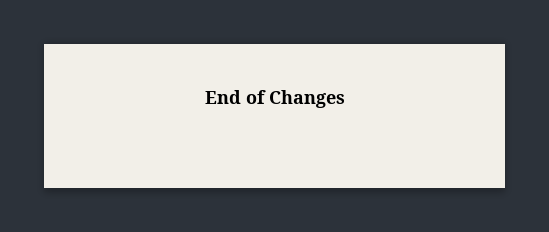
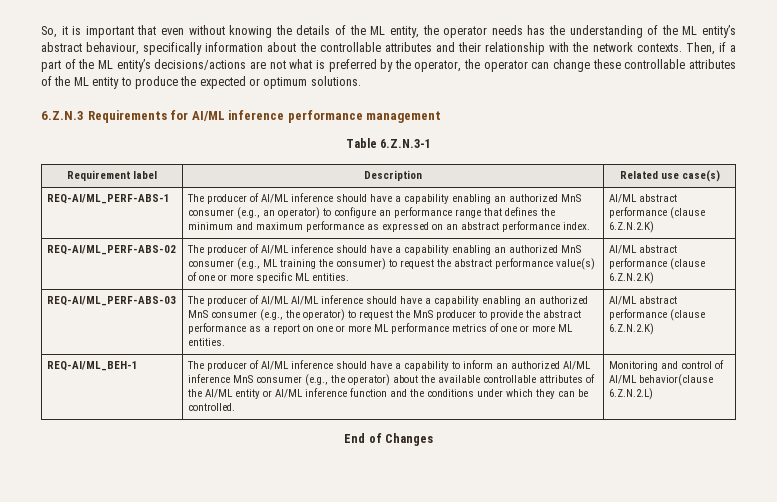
(204, 97) none -> [41,25,736,38] [41,42,737,55] [41,59,736,72] [41,76,361,89] [41,110,442,123] [345,138,432,148] [67,170,157,181] [364,170,422,181] [619,170,720,182] [46,194,170,204] [186,193,581,204] [187,207,555,219] [187,221,590,232] [608,194,677,203] [608,207,705,219] [608,221,654,233] [46,245,176,255] [186,244,581,255] [187,258,595,270] [187,272,349,283] [608,245,677,254] [608,258,705,270] [608,272,654,284] [46,296,176,306] [186,295,588,306] [187,309,581,321] [187,323,573,334] [187,338,225,346] [608,296,677,305] [608,309,705,321] [608,323,654,335] [46,361,138,371] [186,360,591,371] [187,374,595,386] [187,388,588,399] [187,403,235,411] [608,360,724,371] [608,374,713,386] [608,388,653,400] So, it is important that even without knowing the details of the ML entity, the operator needs has the understanding of the ML entity’s abstract behaviour, specifically information about the controllable attributes and their relationship with the network contexts. Then, if a part of the ML entity’s decisions/actions are not what is preferred by the operator, the operator can change these controllable attributes of the ML entity to produce the expected or optimum solutions. // 6.Z.N.3 Requirements for AI/ML inference performance management // Table 6.Z.N.3-1 // Requirement label | Description | Related use case(s) // REQ-AI/ML_PERF-ABS-1 | The producer of AI/ML inference should have a capability enabling an authorized MnS consumer (e.g., an operator) to configure an performance range that defines the minimum and maximum performance as expressed on an abstract performance index. | AI/ML abstract performance (clause 6.Z.N.2.K) // REQ-AI/ML_PERF-ABS-02 | The producer of AI/ML inference should have a capability enabling an authorized MnS consumer (e.g., ML training the consumer) to request the abstract performance value(s) of one or more specific ML entities. | AI/ML abstract performance (clause 6.Z.N.2.K) // REQ-AI/ML_PERF-ABS-03 | The producer of AI/ML AI/ML inference should have a capability enabling an authorized MnS consumer (e.g., the operator) to request the MnS producer to provide the abstract performance as a report on one or more ML performance metrics of one or more ML entities. | AI/ML abstract performance (clause 6.Z.N.2.K) // REQ-AI/ML_BEH-1 | The producer of AI/ML inference should have a capability to inform an authorized AI/ML inference MnS consumer (e.g., the operator) about the available controllable attributes of the AI/ML entity or AI/ML inference function and the conditions under which they can be controlled. | Monitoring and control of AI/ML behavior(clause 6.Z.N.2.L) //

